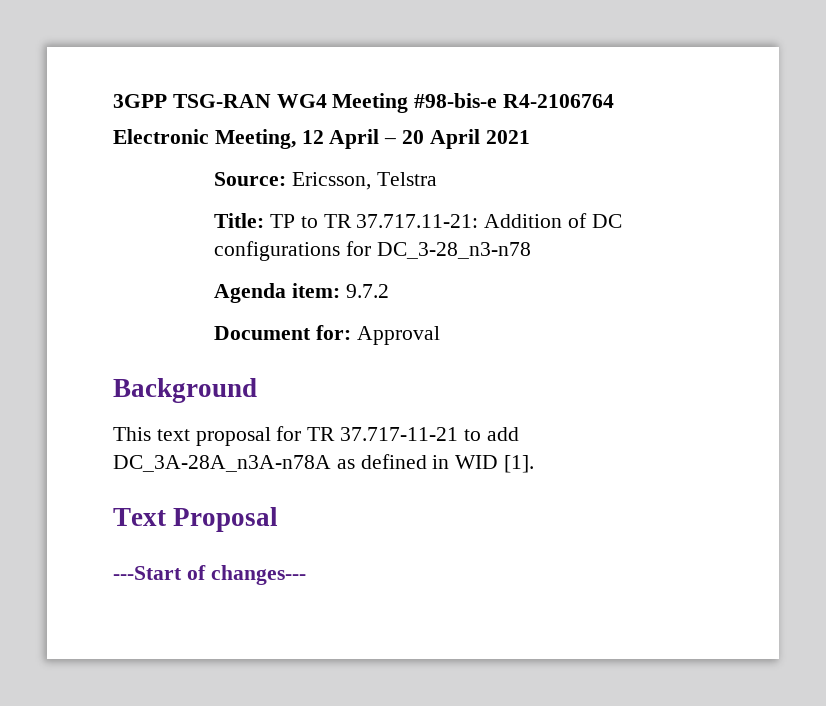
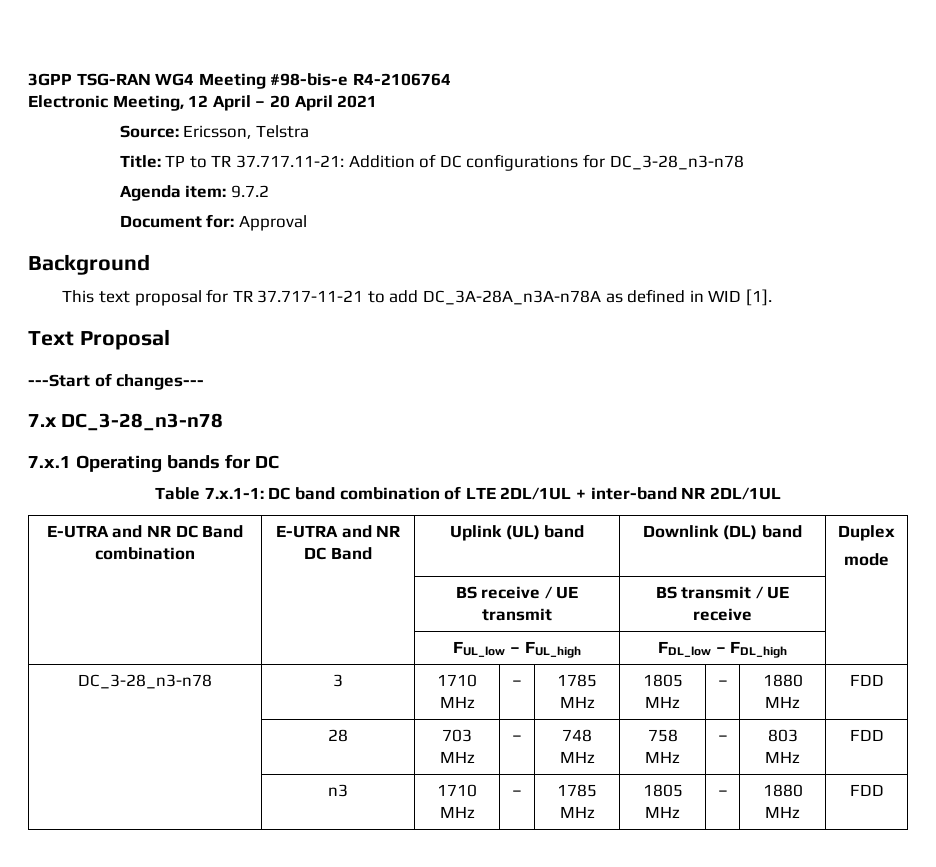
(306, 575) none -> [28,413,224,431] [28,454,279,473] [155,486,781,500] [46,525,244,538] [95,547,195,560] [275,525,401,538] [304,547,372,560] [449,525,585,541] [643,525,802,540] [838,525,895,541] [844,553,889,566] [455,586,579,599] [482,608,552,621] [655,586,790,599] [693,608,752,621] [453,641,581,658] [657,641,788,658] [78,674,212,689] [333,674,344,687] [437,674,477,687] [439,696,475,708] [512,680,522,686] [557,674,597,687] [559,696,595,708] [642,674,683,687] [645,696,680,708] [717,680,728,686] [762,674,803,687] [765,696,800,708] [849,674,884,686] [328,729,349,742] [442,729,472,742] [439,751,475,763] [512,735,522,741] [562,729,592,742] [559,751,595,763] [647,729,678,742] [645,751,680,763] [717,735,728,741] [767,729,798,742] [765,751,800,763] [849,729,884,741] [328,784,349,797] [437,784,477,797] [439,806,475,818] [512,790,522,796] [557,784,597,797] [559,806,595,818] [642,784,683,797] [645,806,680,818] [717,790,728,796] [762,784,803,797] [765,806,800,818] [849,784,884,796] // 7.x DC_3-28_n3-n78 // 7.x.1 Operating bands for DC // Table 7.x.1-1: DC band combination of LTE 2DL/1UL + inter-band NR 2DL/1UL // E-UTRA and NR DC Band combination | E-UTRA and NR DC Band | Uplink (UL) band | Downlink (DL) band | Duplex // mode // | | BS receive / UE transmit | BS transmit / UE receive | // | | FUL_low – FUL_high | FDL_low – FDL_high | // DC_3-28_n3-n78 | 3 | 1710 MHz | – | 1785 MHz | 1805 MHz | – | 1880 MHz | FDD // | 28 | 703 MHz | – | 748 MHz | 758 MHz | – | 803 MHz | FDD // | n3 | 1710 MHz | – | 1785 MHz | 1805 MHz | – | 1880 MHz | FDD

